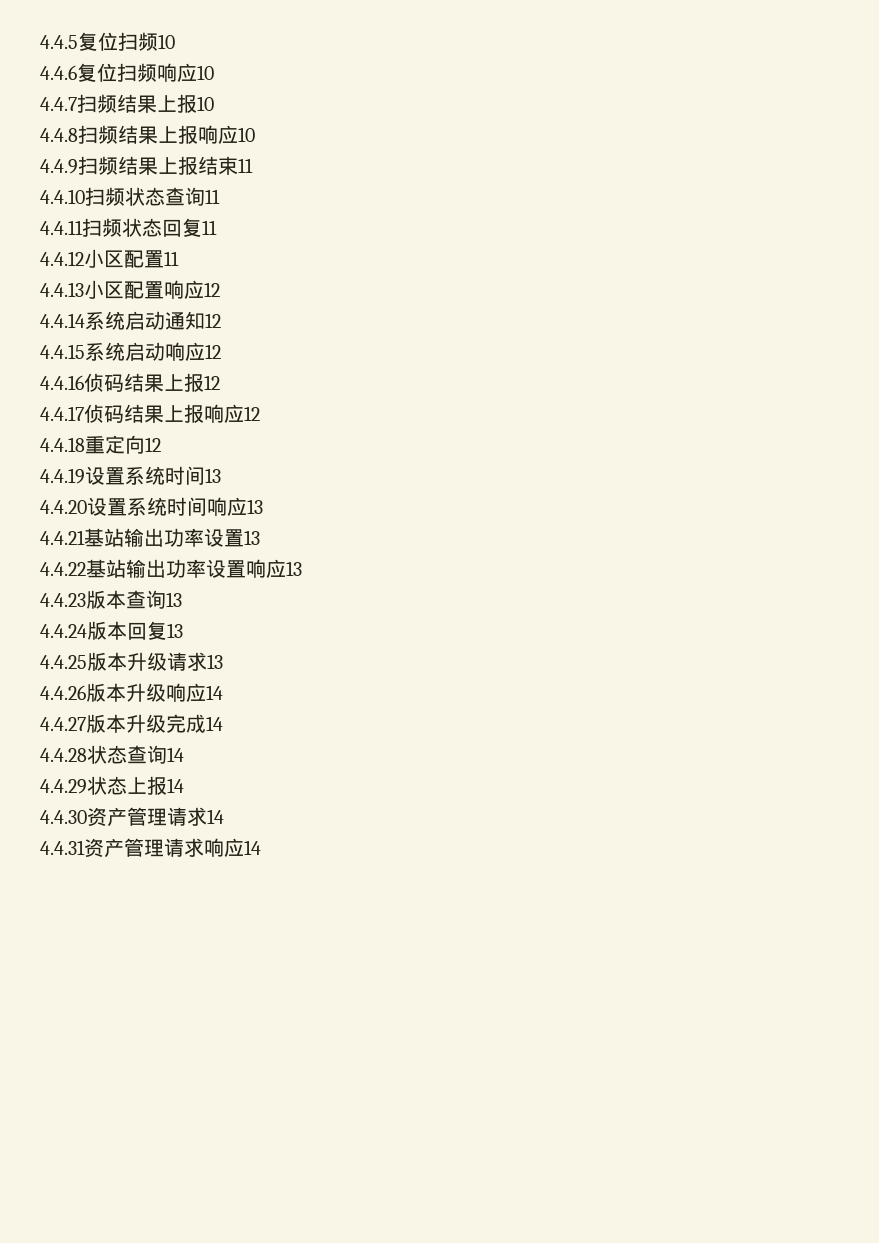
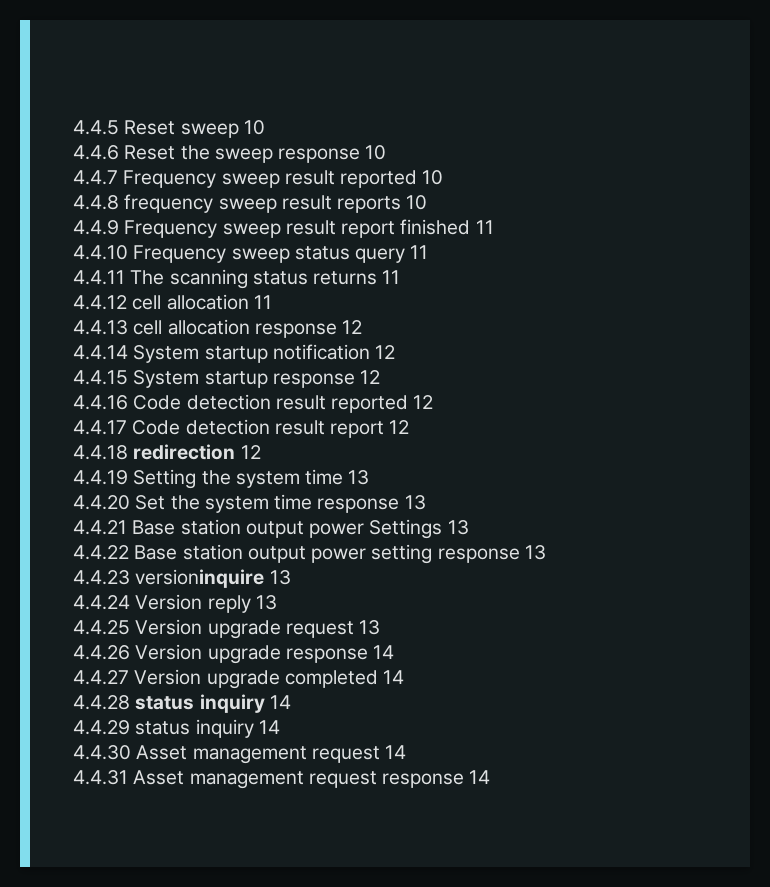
[78,32,158,51] 复位扫频 -> [124,120,239,138] Reset sweep
[77,63,214,82] [40,94,214,113] [40,125,255,144] [40,156,253,175] [40,187,220,206] [40,218,202,237] 复位扫频响应10 // 4.4.7扫频结果上报10 // 4.4.8扫频结果上报响应10 // 4.4.9扫频结果上报结束11 // 4.4.10扫频状态查询11 // 4.4.11扫频状态回复 -> [124,145,387,163] [73,170,444,188] [73,194,428,213] [73,219,494,238] [73,245,429,263] [73,269,378,289] Reset the sweep response 10 // 4.4.7 Frequency sweep result reported 10 // 4.4.8 frequency sweep result reports 10 // 4.4.9 Frequency sweep result report finished 11 // 4.4.10 Frequency sweep status query 11 // 4.4.11 The scanning status returns
[84,249,164,268] 小区配置 -> [132,294,249,310] cell allocation
[84,280,204,299] 小区配置响应 -> [133,319,337,338] cell allocation response
[85,311,205,330] 系统启动通知 -> [133,344,370,363] System startup notification
[85,342,205,361] 系统启动响应 -> [133,370,355,388] System startup response
[84,373,220,392] [40,404,244,423] 侦码结果上报12 // 4.4.17侦码结果上报响应 -> [133,394,434,413] [73,419,385,438] Code detection result reported 12 // 4.4.17 Code detection result report
[85,435,145,454] 重定向 -> [133,444,236,460] redirection
[85,466,221,485] [40,497,263,516] [40,528,260,547] [40,559,286,578] 设置系统时间13 // 4.4.20设置系统时间响应13 // 4.4.21基站输出功率设置13 // 4.4.22基站输出功率设置响应 -> [133,469,370,489] [73,494,426,513] [73,519,469,539] [73,544,520,564] Setting the system time 13 // 4.4.20 Set the system time response 13 // 4.4.21 Base station output power Settings 13 // 4.4.22 Base station output power setting response
[86,590,166,609] 版本查询 -> [135,569,265,588] versioninquire
[87,621,167,640] 版本回复 -> [135,594,251,613] Version reply
[87,652,207,671] 版本升级请求 -> [135,619,354,639] Version upgrade request
[86,683,206,702] 版本升级响应 -> [135,644,368,664] Version upgrade response
[86,714,206,733] 版本升级完成 -> [134,669,378,689] Version upgrade completed
[87,745,167,764] 状态查询 -> [135,694,265,713] status inquiry
[87,776,167,795] 状态上报 -> [135,719,254,738] status inquiry
[87,807,207,827] 资产管理请求 -> [136,745,380,764] Asset management request
[84,838,244,858] 资产管理请求响应 -> [133,770,465,789] Asset management request response

